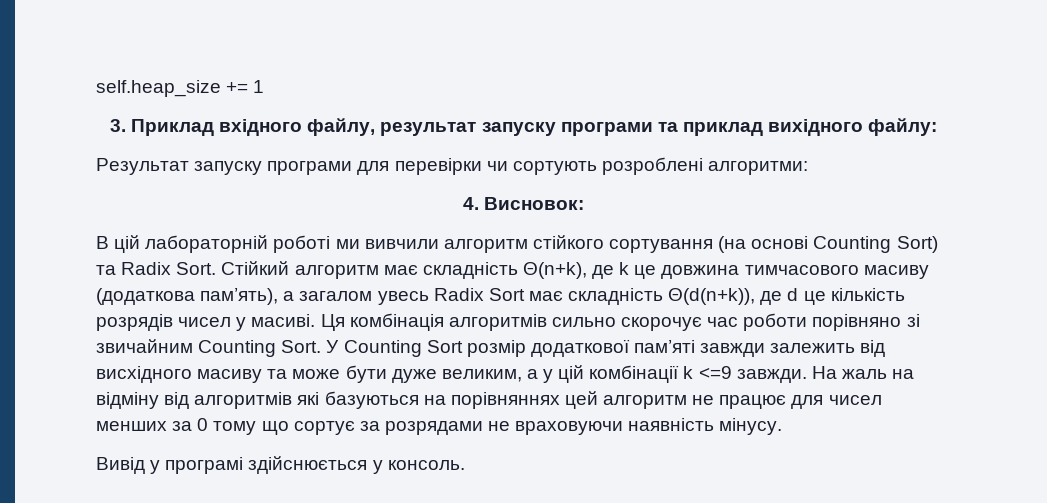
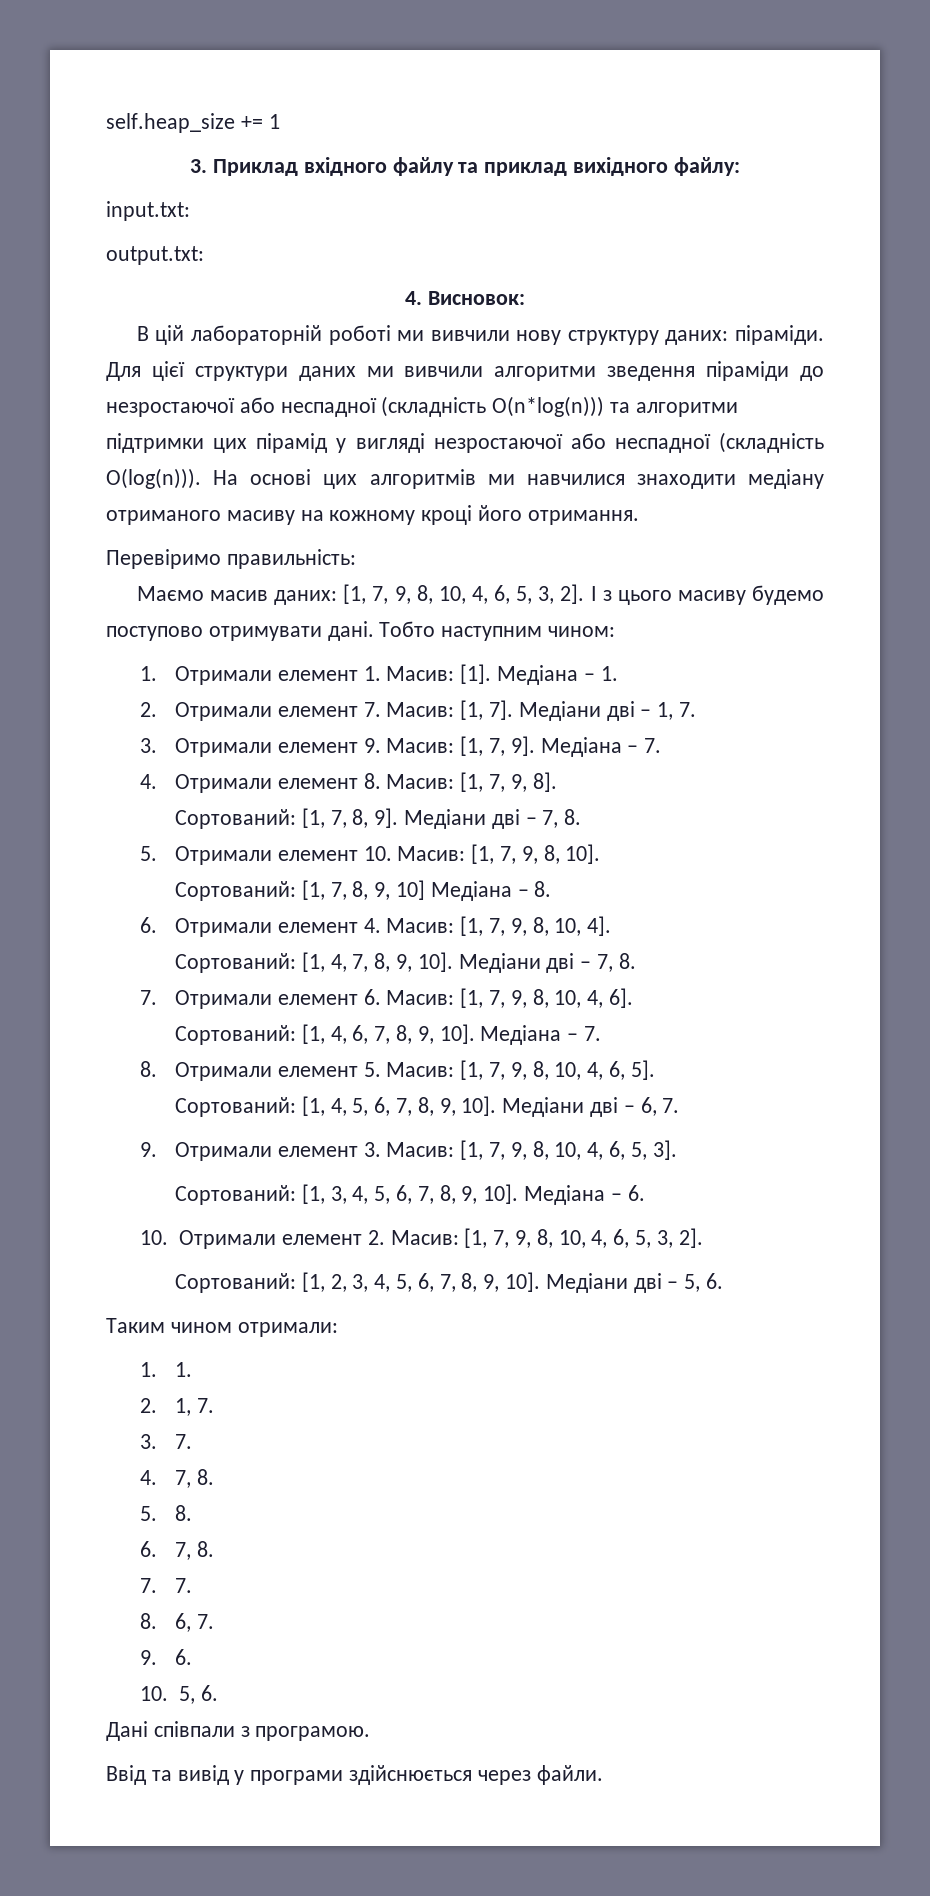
[307,118,653,136] файлу, результат запуску програми -> [392,157,454,176] файлу
[96,157,809,175] Результат запуску програми для перевірки чи сортують розроблені алгоритми: -> [106,201,190,221] [106,246,204,265] input.txt: // output.txt:
[443,235,938,253] [96,261,929,279] [96,288,905,305] [96,313,920,331] [96,339,886,357] [96,365,915,383] [96,391,882,409] [96,418,783,435] [96,456,465,474] алгоритм стійкого сортування (на основі Counting Sort) та Radix Sort. Стійкий алгоритм має складність Θ(n+k), де k це довжина тимчасового масиву (додаткова пам’ять), а загалом увесь Radix Sort має складність Θ(d(n+k)), де d це кількість розрядів чисел у масиві. Ця комбінація алгоритмів сильно скорочує час роботи порівняно зі звичайним Counting Sort. У Counting Sort розмір додаткової пам’яті завжди залежить від висхідного масиву та може бути дуже великим, а у цій комбінації k <=9 завжди. На жаль на відміну від алгоритмів які базуються на порівняннях цей алгоритм не працює для чисел менших за 0 тому що сортує за розрядами не враховуючи наявність мінусу. // Вивід у програмі здійснюється у консоль. -> [516,325,825,345] [106,361,825,381] [106,396,738,417] [106,432,824,453] [106,468,824,489] [106,505,639,525] [106,549,356,569] [136,584,824,605] [106,621,616,641] [140,664,618,685] [140,700,697,721] [140,736,662,757] [140,772,557,793] [174,808,582,829] [140,844,601,865] [174,880,552,901] [140,916,612,937] [174,952,636,973] [140,988,634,1009] [174,1024,602,1045] [140,1060,655,1081] [174,1096,680,1117] [140,1140,677,1161] [174,1184,645,1205] [140,1228,703,1249] [174,1272,724,1293] [106,1318,338,1337] [140,1362,192,1377] [140,1398,214,1416] [140,1434,192,1449] [140,1469,214,1488] [140,1505,192,1521] [140,1541,214,1560] [140,1578,192,1593] [140,1613,214,1632] [140,1649,192,1665] [140,1685,219,1704] [106,1721,371,1741] [106,1765,603,1785] нову структуру даних: піраміди. Для цієї структури даних ми вивчили алгоритми зведення піраміди до незростаючої або неспадної (складність О(n*log(n))) та алгоритми підтримки цих пірамід у вигляді незростаючої або неспадної (складність О(log(n))). На основі цих алгоритмів ми навчилися знаходити медіану отриманого масиву на кожному кроці його отримання. // Перевіримо правильність: // Маємо масив даних: [1, 7, 9, 8, 10, 4, 6, 5, 3, 2]. І з цього масиву будемо поступово отримувати дані. Тобто наступним чином: // 1. Отримали елемент 1. Масив: [1]. Медіана – 1. // 2. Отримали елемент 7. Масив: [1, 7]. Медіани дві – 1, 7. // 3. Отримали елемент 9. Масив: [1, 7, 9]. Медіана – 7. // 4. Отримали елемент 8. Масив: [1, 7, 9, 8]. // Сортований: [1, 7, 8, 9]. Медіани дві – 7, 8. // 5. Отримали елемент 10. Масив: [1, 7, 9, 8, 10]. // Сортований: [1, 7, 8, 9, 10] Медіана – 8. // 6. Отримали елемент 4. Масив: [1, 7, 9, 8, 10, 4]. // Сортований: [1, 4, 7, 8, 9, 10]. Медіани дві – 7, 8. // 7. Отримали елемент 6. Масив: [1, 7, 9, 8, 10, 4, 6]. // Сортований: [1, 4, 6, 7, 8, 9, 10]. Медіана – 7. // 8. Отримали елемент 5. Масив: [1, 7, 9, 8, 10, 4, 6, 5]. // Сортований: [1, 4, 5, 6, 7, 8, 9, 10]. Медіани дві – 6, 7. // 9. Отримали елемент 3. Масив: [1, 7, 9, 8, 10, 4, 6, 5, 3]. // Сортований: [1, 3, 4, 5, 6, 7, 8, 9, 10]. Медіана – 6. // 10. Отримали елемент 2. Масив: [1, 7, 9, 8, 10, 4, 6, 5, 3, 2]. // Сортований: [1, 2, 3, 4, 5, 6, 7, 8, 9, 10]. Медіани дві – 5, 6. // Таким чином отримали: // 1. 1. // 2. 1, 7. // 3. 7. // 4. 7, 8. // 5. 8. // 6. 7, 8. // 7. 7. // 8. 6, 7. // 9. 6. // 10. 5, 6. // Дані співпали з програмою. // Ввід та вивід у програми здійснюється через файли.

